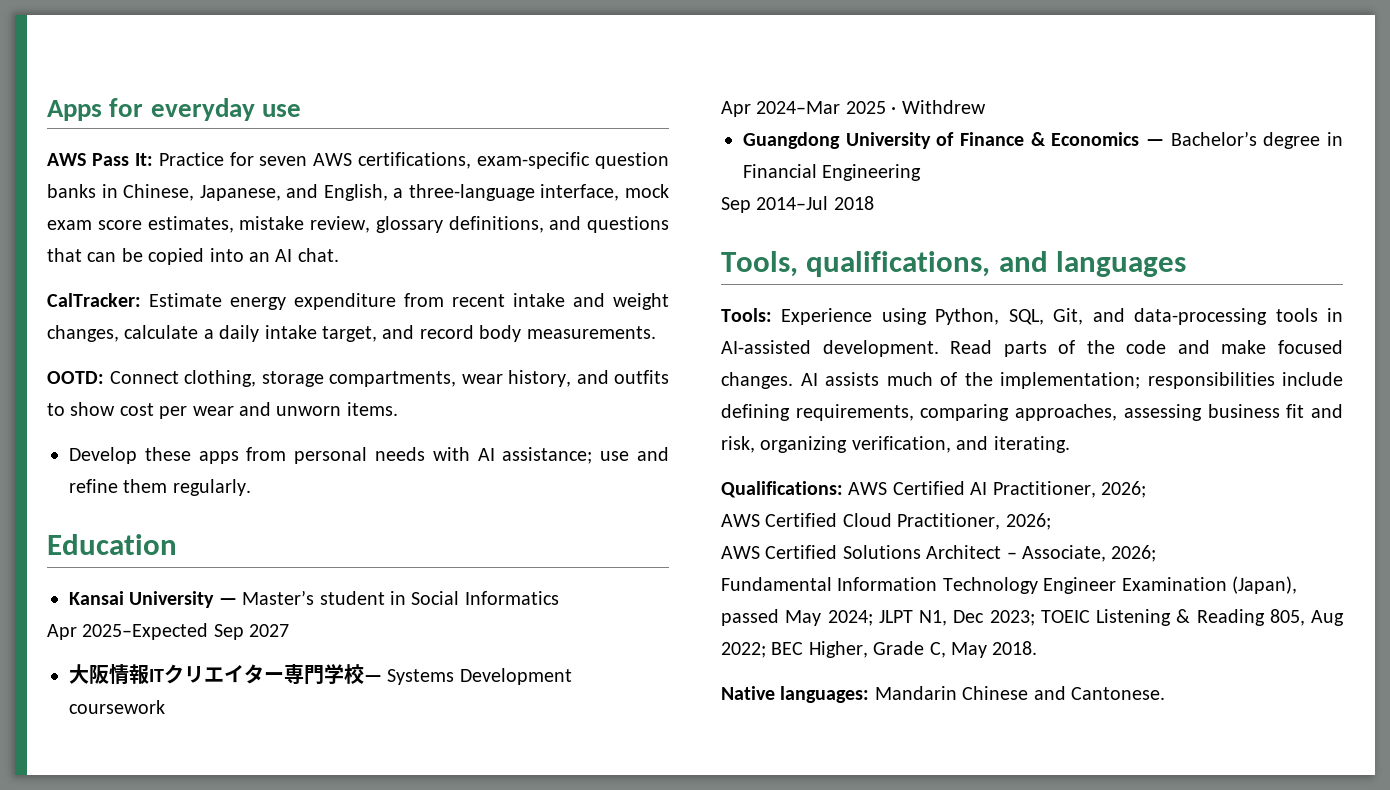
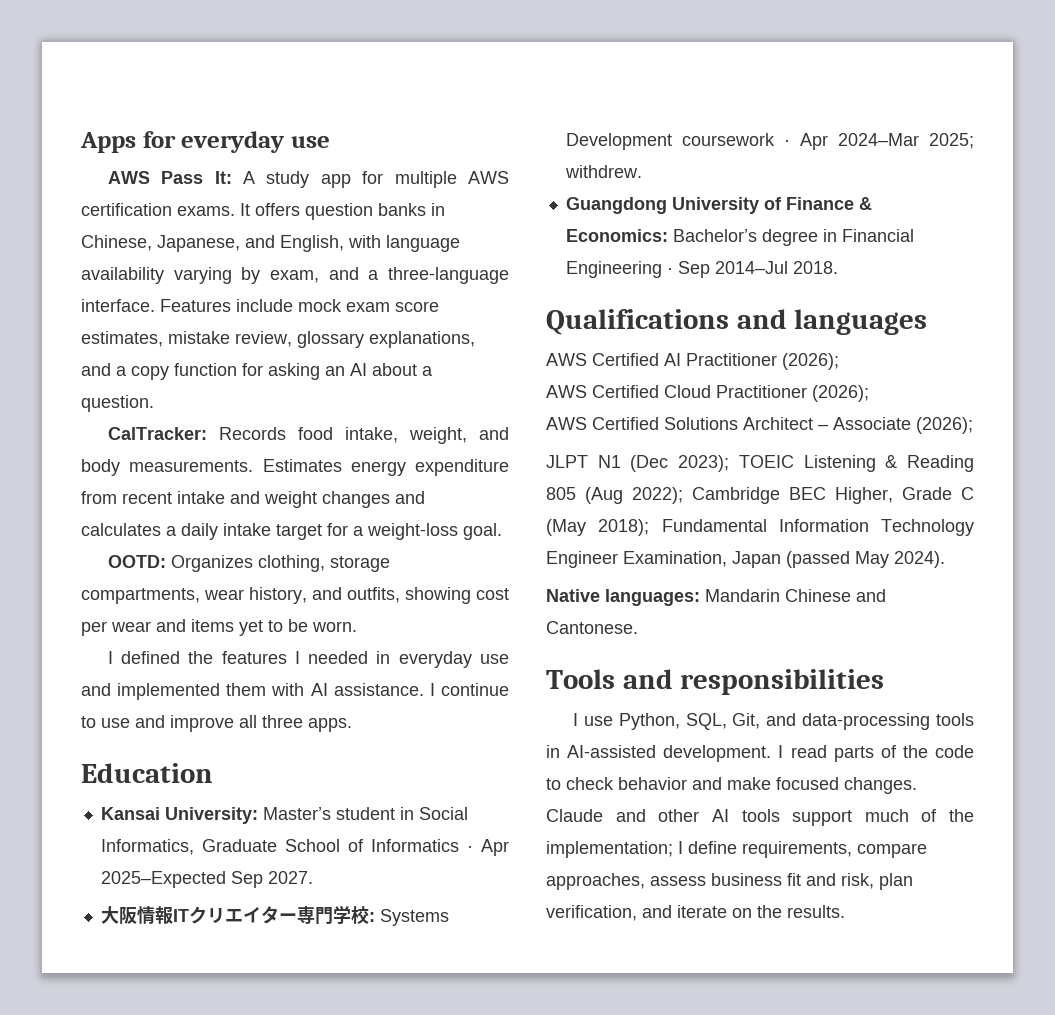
[158,152,591,169] Practice for seven AWS certifications, exam-specific -> [243,171,509,188] [81,203,300,216] A study app for multiple AWS certification exams. It offers
[393,184,620,201] a three-language interface, -> [348,235,460,252] [81,267,509,284] [81,299,293,312] with language availability varying by exam, and a three-language interface. Features include
[448,216,669,233] [47,248,339,265] [47,293,222,307] definitions, and questions that can be copied into an AI chat. // CalTracker: Estimate -> [369,331,475,348] [81,363,433,380] [81,395,154,412] [107,427,509,444] [81,459,342,476] explanations, and a copy function for asking an AI about a question. // CalTracker: Records food intake, weight, and body measurements. Estimates
[47,325,656,342] changes, calculate a daily intake target, and record body measurements. -> [322,491,425,508] [81,523,502,540] changes and calculates a daily intake target for a weight-loss goal.
[109,371,179,384] Connect -> [170,555,253,572] Organizes
[614,370,669,384] [47,402,116,416] outfits to show -> [347,587,471,604] outfits, showing
[276,402,398,416] [69,447,669,464] [69,479,251,496] unworn items. // Develop these apps from personal needs with AI assistance; use and refine them regularly. -> [191,619,357,636] [107,651,509,668] [81,683,509,700] [81,715,352,732] items yet to be worn. // I defined the features I needed in everyday use and implemented them with AI assistance. I continue to use and improve all three apps.
[129,591,237,608] University — -> [164,807,258,824] University:
(460, 598) none -> [100,839,364,855] Informatics, Graduate School of
(559, 598) // -> [466,846,473,852] ·
[249,624,290,637] 2027 -> [267,871,313,884] 2027.
[364,675,382,682] — -> [368,912,375,922] :
(165, 707) // -> [783,140,790,146] ·
[845,100,986,114] 2025 · Withdrew -> [929,133,974,149] [564,165,642,178] 2025; withdrew.
[1051,132,1164,146] Economics — -> [565,229,668,242] Economics:
(922, 172) // -> [666,268,673,274] ·
[833,196,874,210] [721,251,991,277] 2018 // Tools, qualifications, -> [792,261,838,274] [546,309,729,335] 2018. // Qualifications
[721,308,927,325] Tools: Experience using -> [546,353,839,370] [546,385,869,402] [546,417,973,434] [546,455,974,472] [546,487,974,504] [546,519,974,536] [546,551,945,568] [546,589,886,606] [546,621,638,634] [546,669,885,695] [572,713,613,726] AWS Certified AI Practitioner (2026); // AWS Certified Cloud Practitioner (2026); // AWS Certified Solutions Architect – Associate (2026); // JLPT N1 (Dec 2023); TOEIC Listening & Reading 805 (Aug 2022); Cambridge BEC Higher, Grade C (May 2018); Fundamental Information Technology Engineer Examination, Japan (passed May 2024). // Native languages: Mandarin Chinese and Cantonese. // Tools and responsibilities // I use
[950,340,993,354] Read -> [778,745,827,758] I read
(1167, 347) none -> [546,777,687,790] to check behavior
[800,372,1343,389] [721,404,1202,421] AI assists much of the implementation; responsibilities include defining requirements, comparing approaches, assessing -> [546,809,974,826] [546,841,927,858] [546,873,706,890] Claude and other AI tools support much of the implementation; I define requirements, compare approaches, assess
[760,436,848,453] organizing -> [879,873,913,890] plan
[993,436,1070,453] [721,481,1146,498] [721,513,1051,530] [721,545,1157,562] [721,576,1297,594] [721,609,1344,626] [721,641,1038,658] [721,686,1165,703] iterating. // Qualifications: AWS Certified AI Practitioner, 2026; // AWS Certified Cloud Practitioner, 2026; // AWS Certified Solutions Architect – Associate, 2026; // Fundamental Information Technology Engineer Examination (Japan), passed May 2024; JLPT N1, Dec 2023; TOEIC Listening & Reading 805, Aug 2022; BEC Higher, Grade C, May 2018. // Native languages: Mandarin Chinese and Cantonese. -> [677,905,845,918] iterate on the results.

